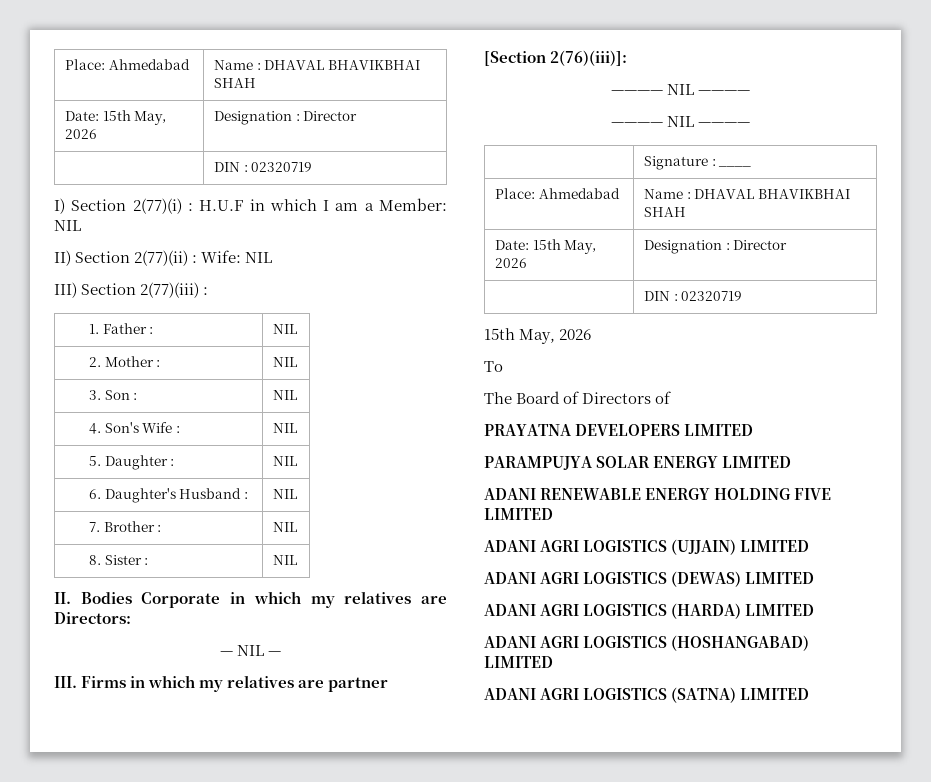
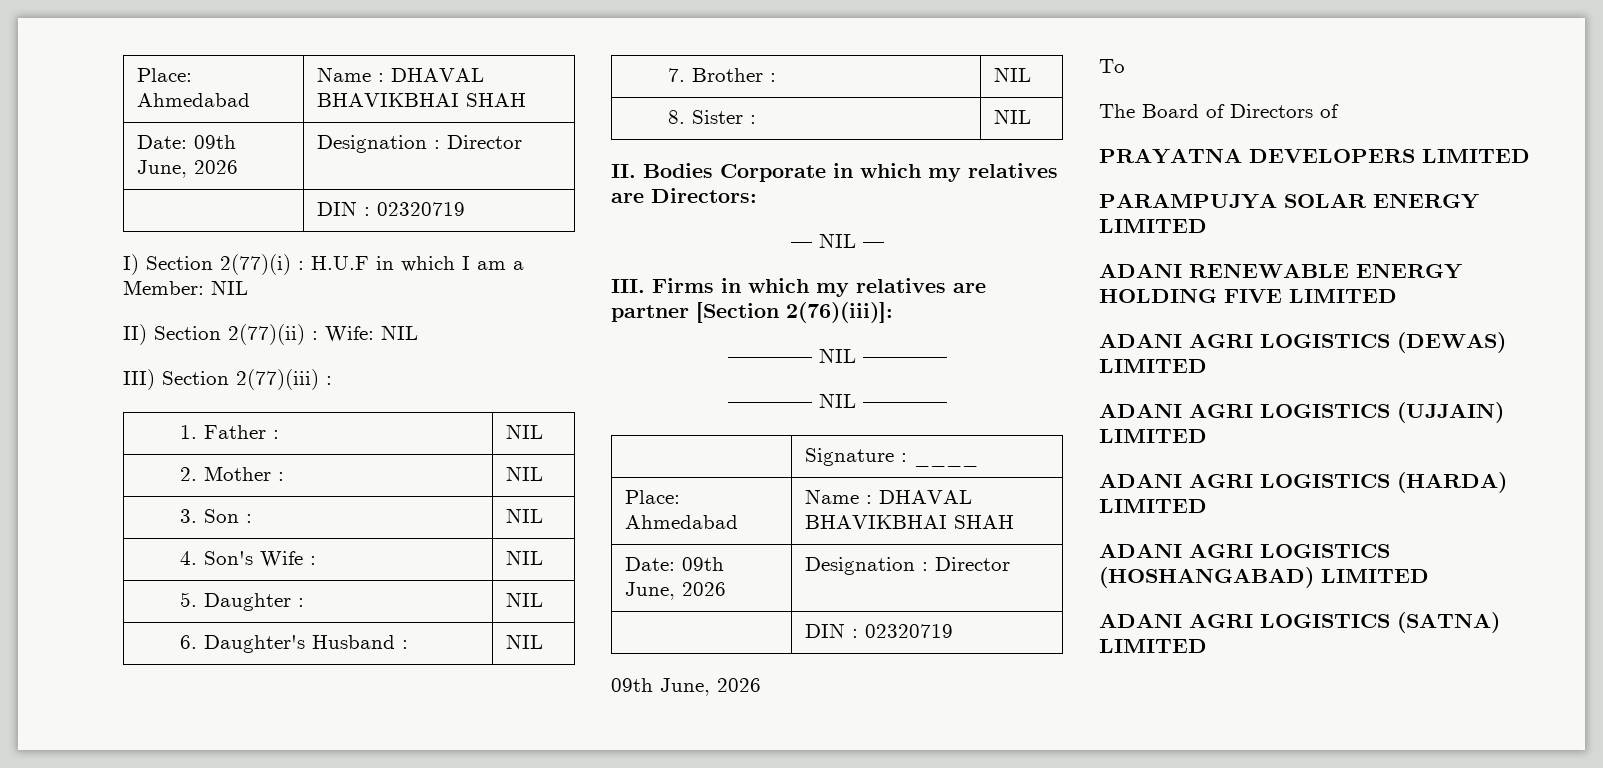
[64,59,190,70] [213,60,420,70] [213,78,256,88] [64,110,167,125] Place: Ahmedabad | Name : DHAVAL BHAVIKBHAI SHAH // Date: 15th May, -> [137,68,193,82] [137,93,251,107] [317,67,485,82] [317,93,527,107] [137,135,237,149] [137,160,188,178] Place: Ahmedabad | Name : DHAVAL BHAVIKBHAI SHAH // Date: 09th June,
[532,239,597,254] [494,258,527,268] [643,240,788,254] [643,291,743,301] [484,328,556,344] 15th May, 2026 | Designation : Director // | DIN : 02320719 // 15th May, -> [682,557,725,571] [625,582,727,600] [805,557,1011,575] [805,623,954,638] [611,678,710,696] 09th June, 2026 | Designation : Director // | DIN : 02320719 // 09th June,
[671,539,810,555] [484,571,742,587] (UJJAIN) LIMITED // ADANI AGRI LOGISTICS (DEWAS) -> [1397,332,1506,353] [1099,359,1207,373] [1099,402,1504,423] (DEWAS) LIMITED // ADANI AGRI LOGISTICS (UJJAIN)

